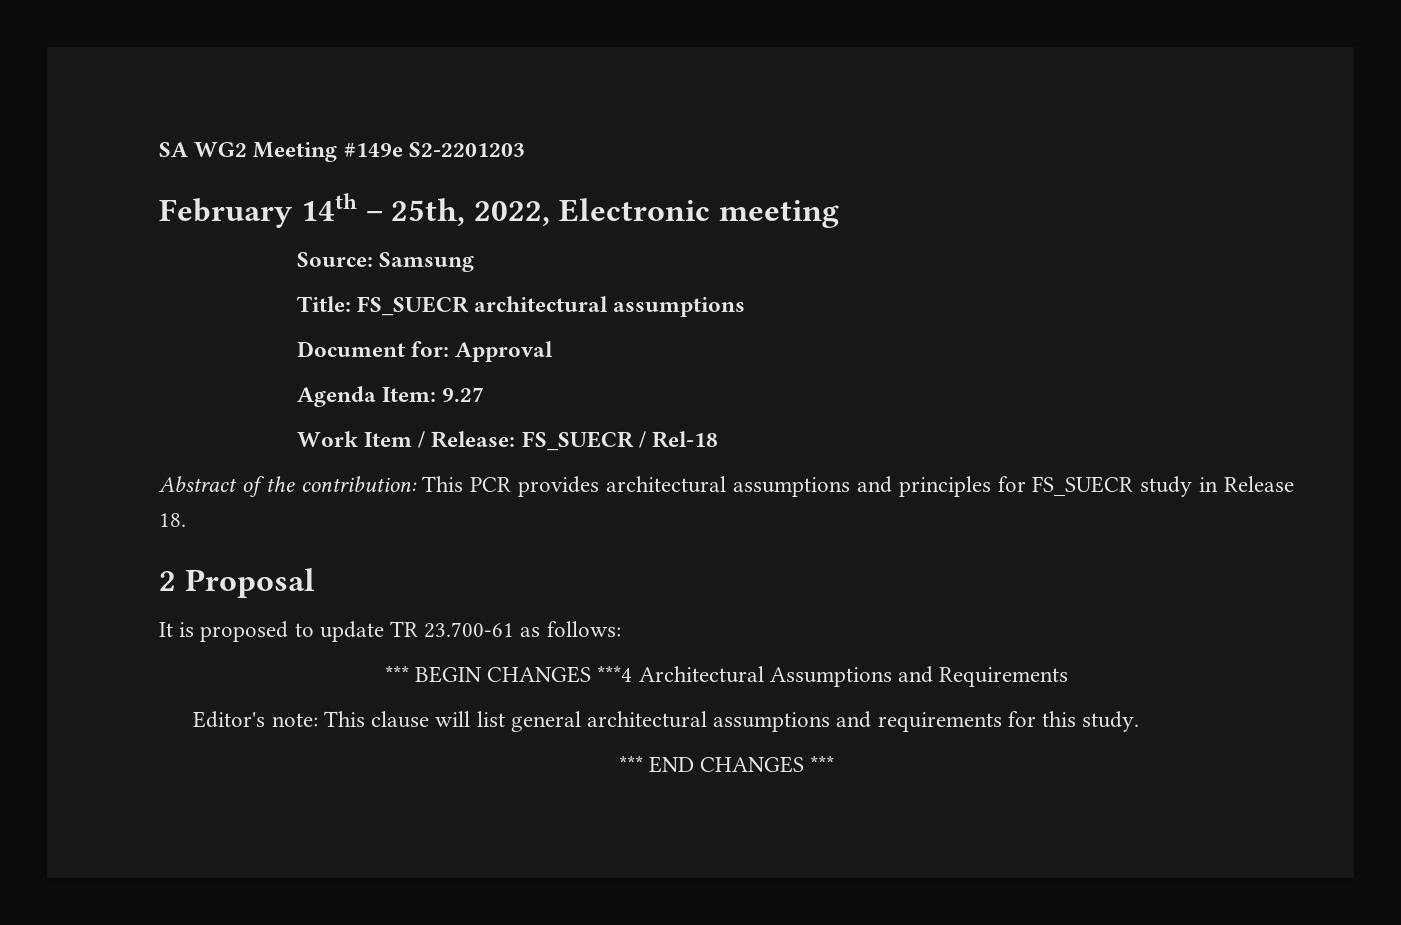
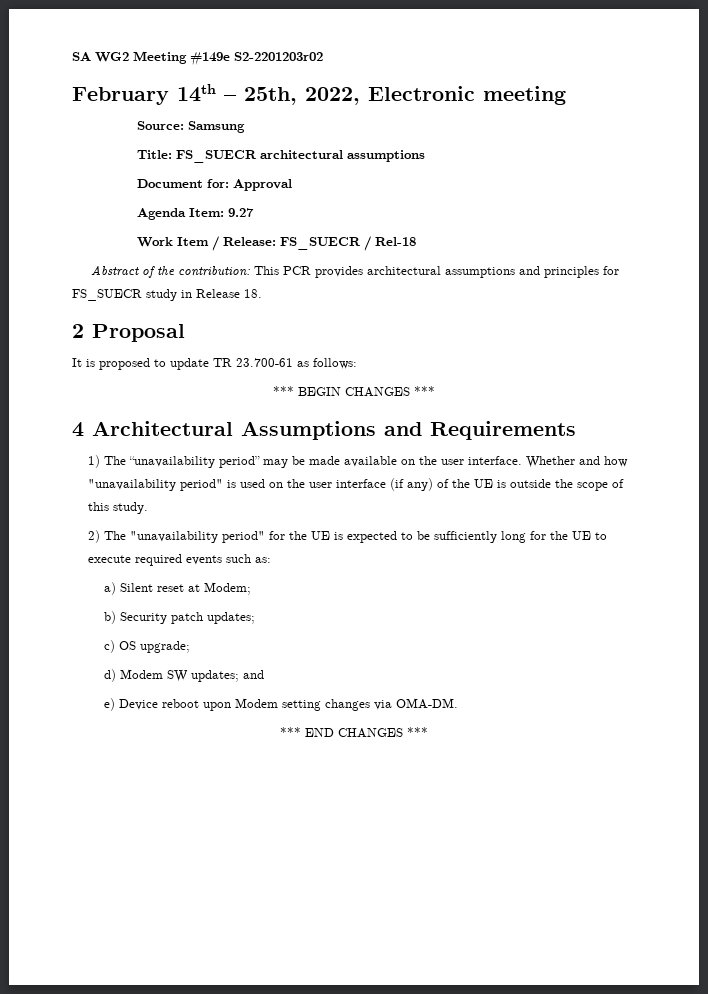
[408,142,525,157] S2-2201203 -> [234,52,323,61] S2-2201203r02
[597,665,633,682] ***4 -> [414,386,435,396] [72,422,84,437] *** // 4
[193,711,1140,732] Editor's note: This clause will list general architectural assumptions and requirements for this study. -> [88,455,629,468] [88,478,625,491] [88,502,149,514] [88,530,608,543] [88,554,272,566] [104,582,252,595] [104,611,256,624] [104,640,191,653] [104,669,265,682] [104,698,459,711] 1) The “unavailability period” may be made available on the user interface. Whether and how "unavailability period" is used on the user interface (if any) of the UE is outside the scope of this study. // 2) The "unavailability period" for the UE is expected to be sufficiently long for the UE to execute required events such as: // a) Silent reset at Modem; // b) Security patch updates; // c) OS upgrade; // d) Modem SW updates; and // e) Device reboot upon Modem setting changes via OMA-DM.

